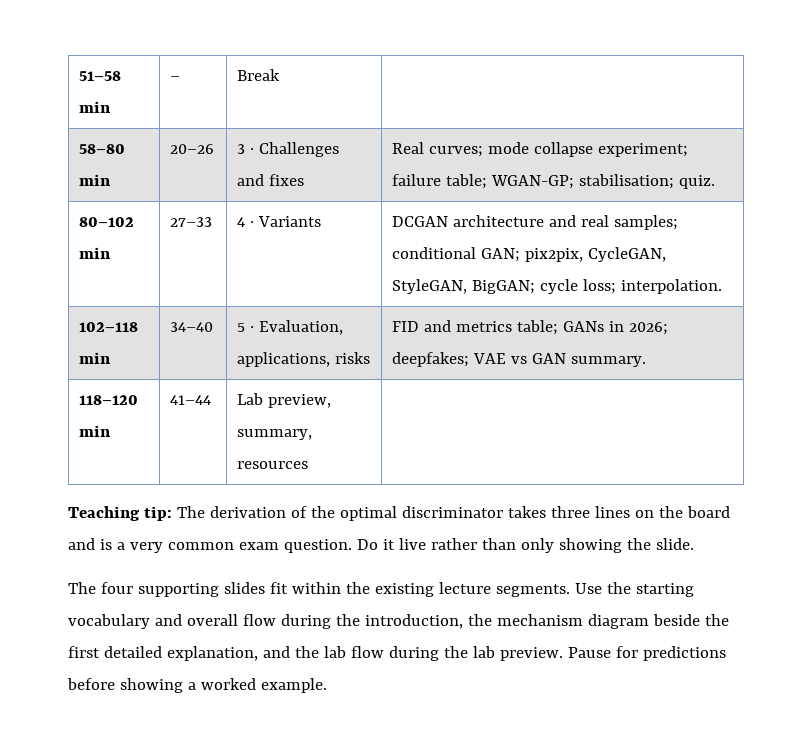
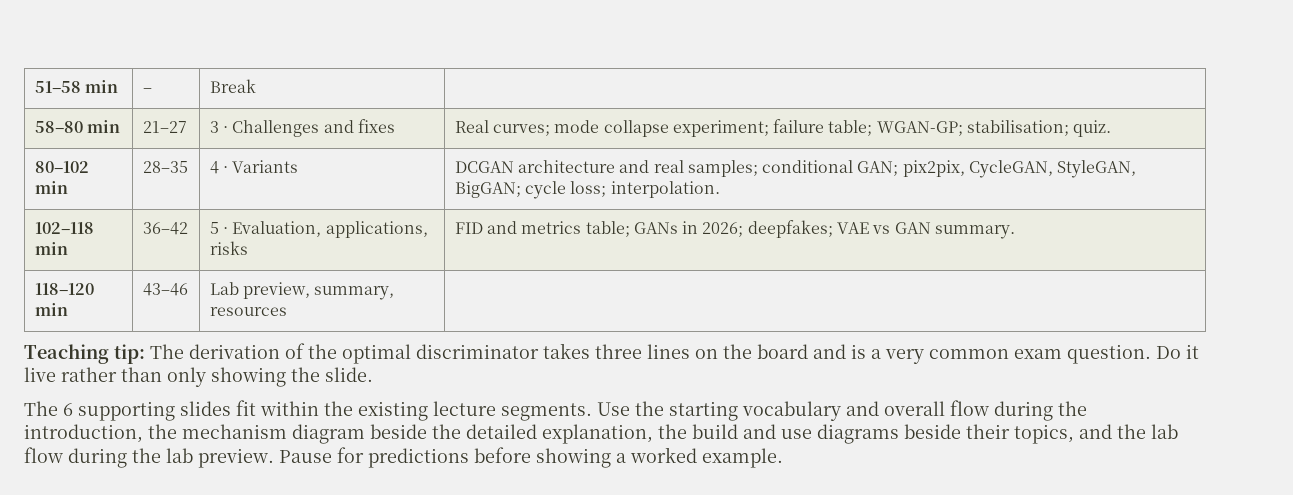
[170,144,215,154] 20–26 -> [142,121,187,133] 21–27
[170,217,213,227] 27–33 -> [142,161,188,173] 28–35
[170,322,214,332] 34–40 -> [142,222,188,235] 36–42
[170,395,212,405] 41–44 -> [142,283,188,296] 43–46
[100,582,133,594] four -> [63,403,73,416] 6
[68,646,100,658] first -> (461, 431) none
(258, 653) none -> [658,424,1074,444] the build and use diagrams beside their topics,

